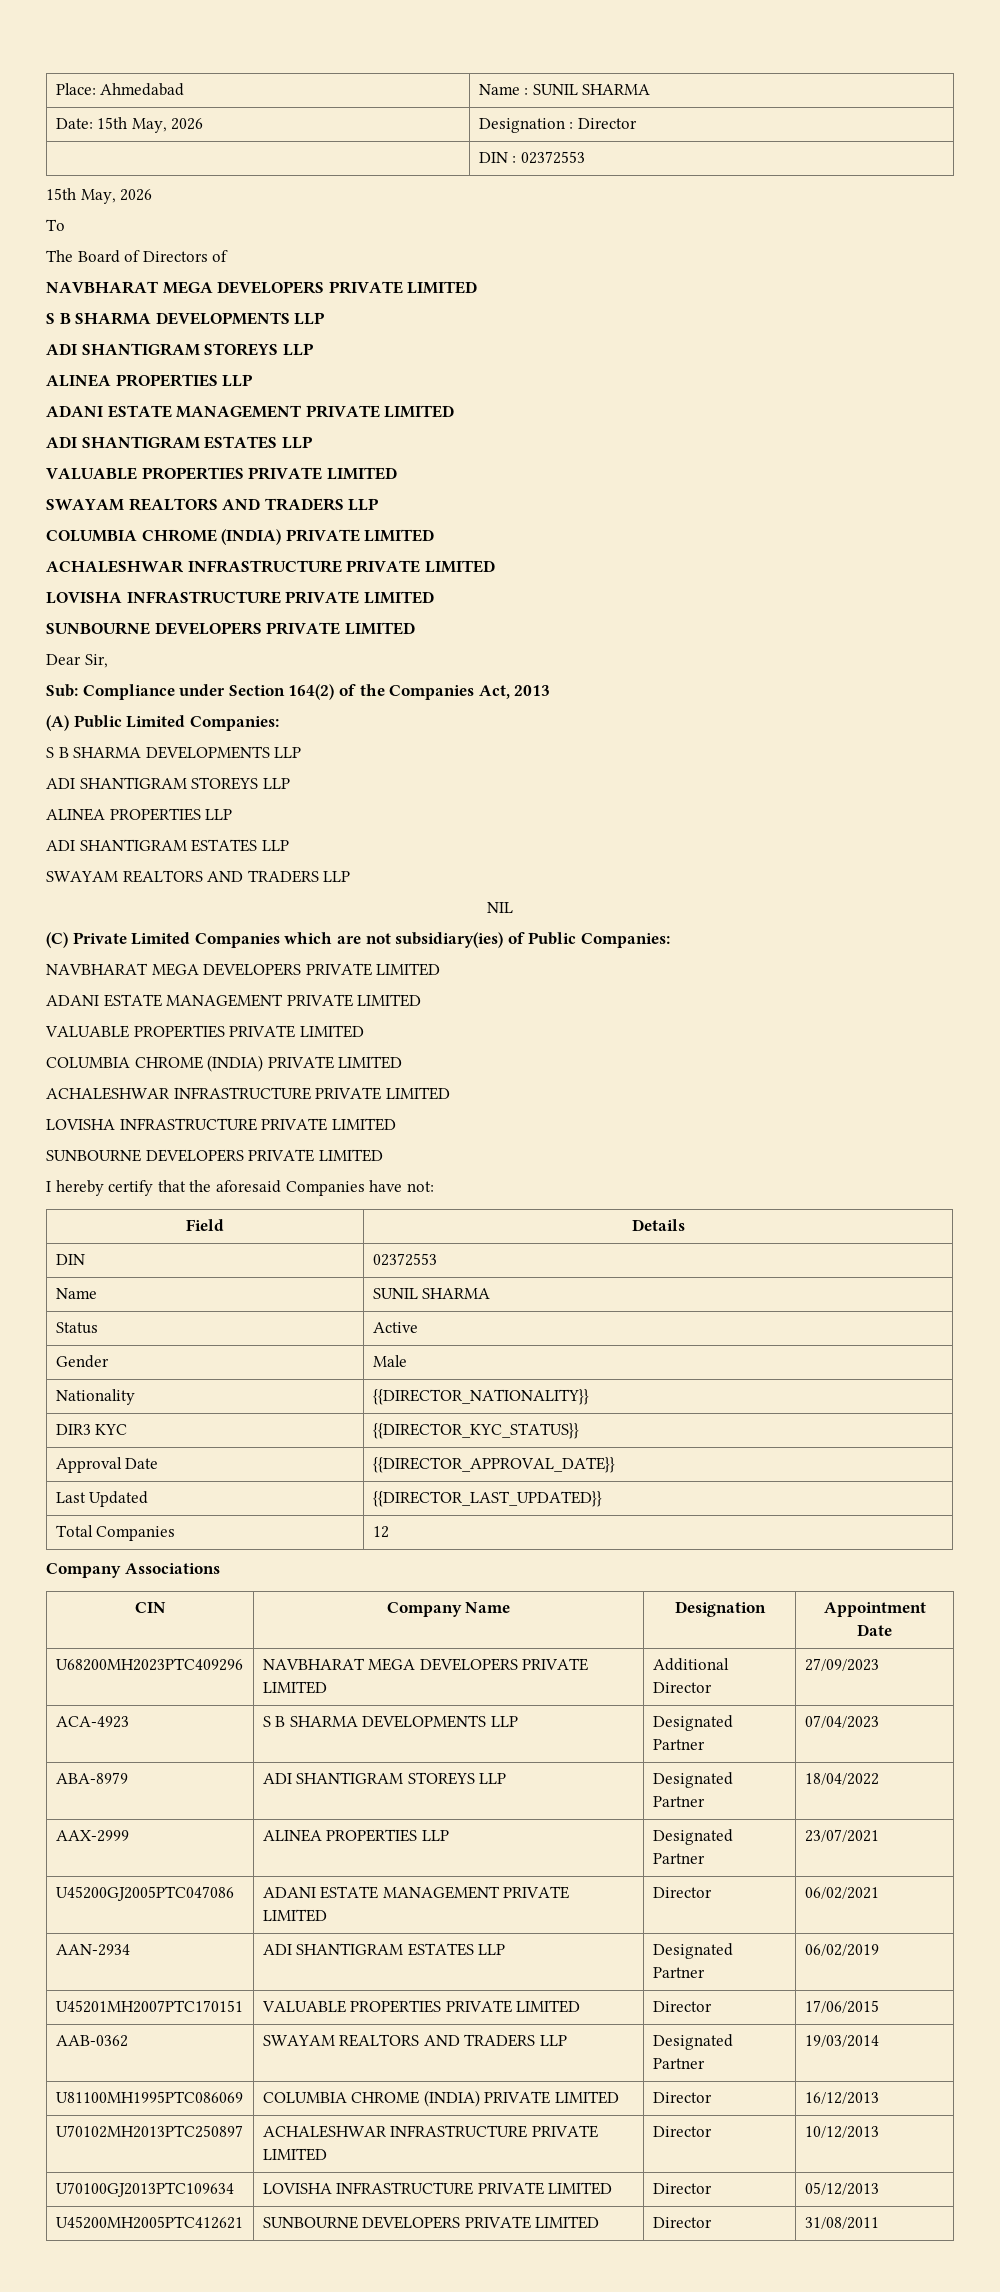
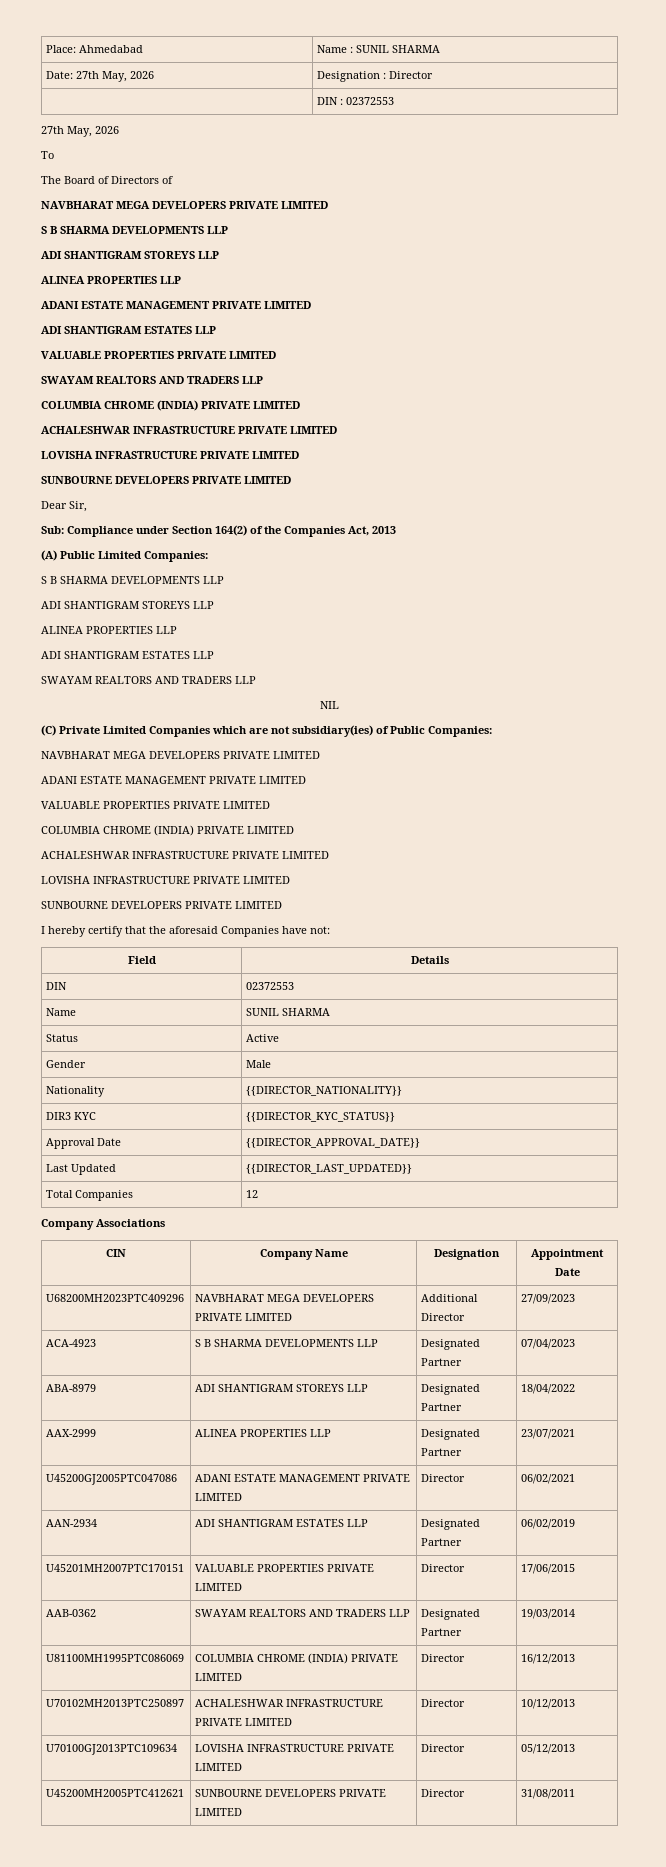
[97,117,128,129] 15th -> [76,71,100,79] 27th
[46,188,76,200] 15th -> [41,126,64,134] 27th

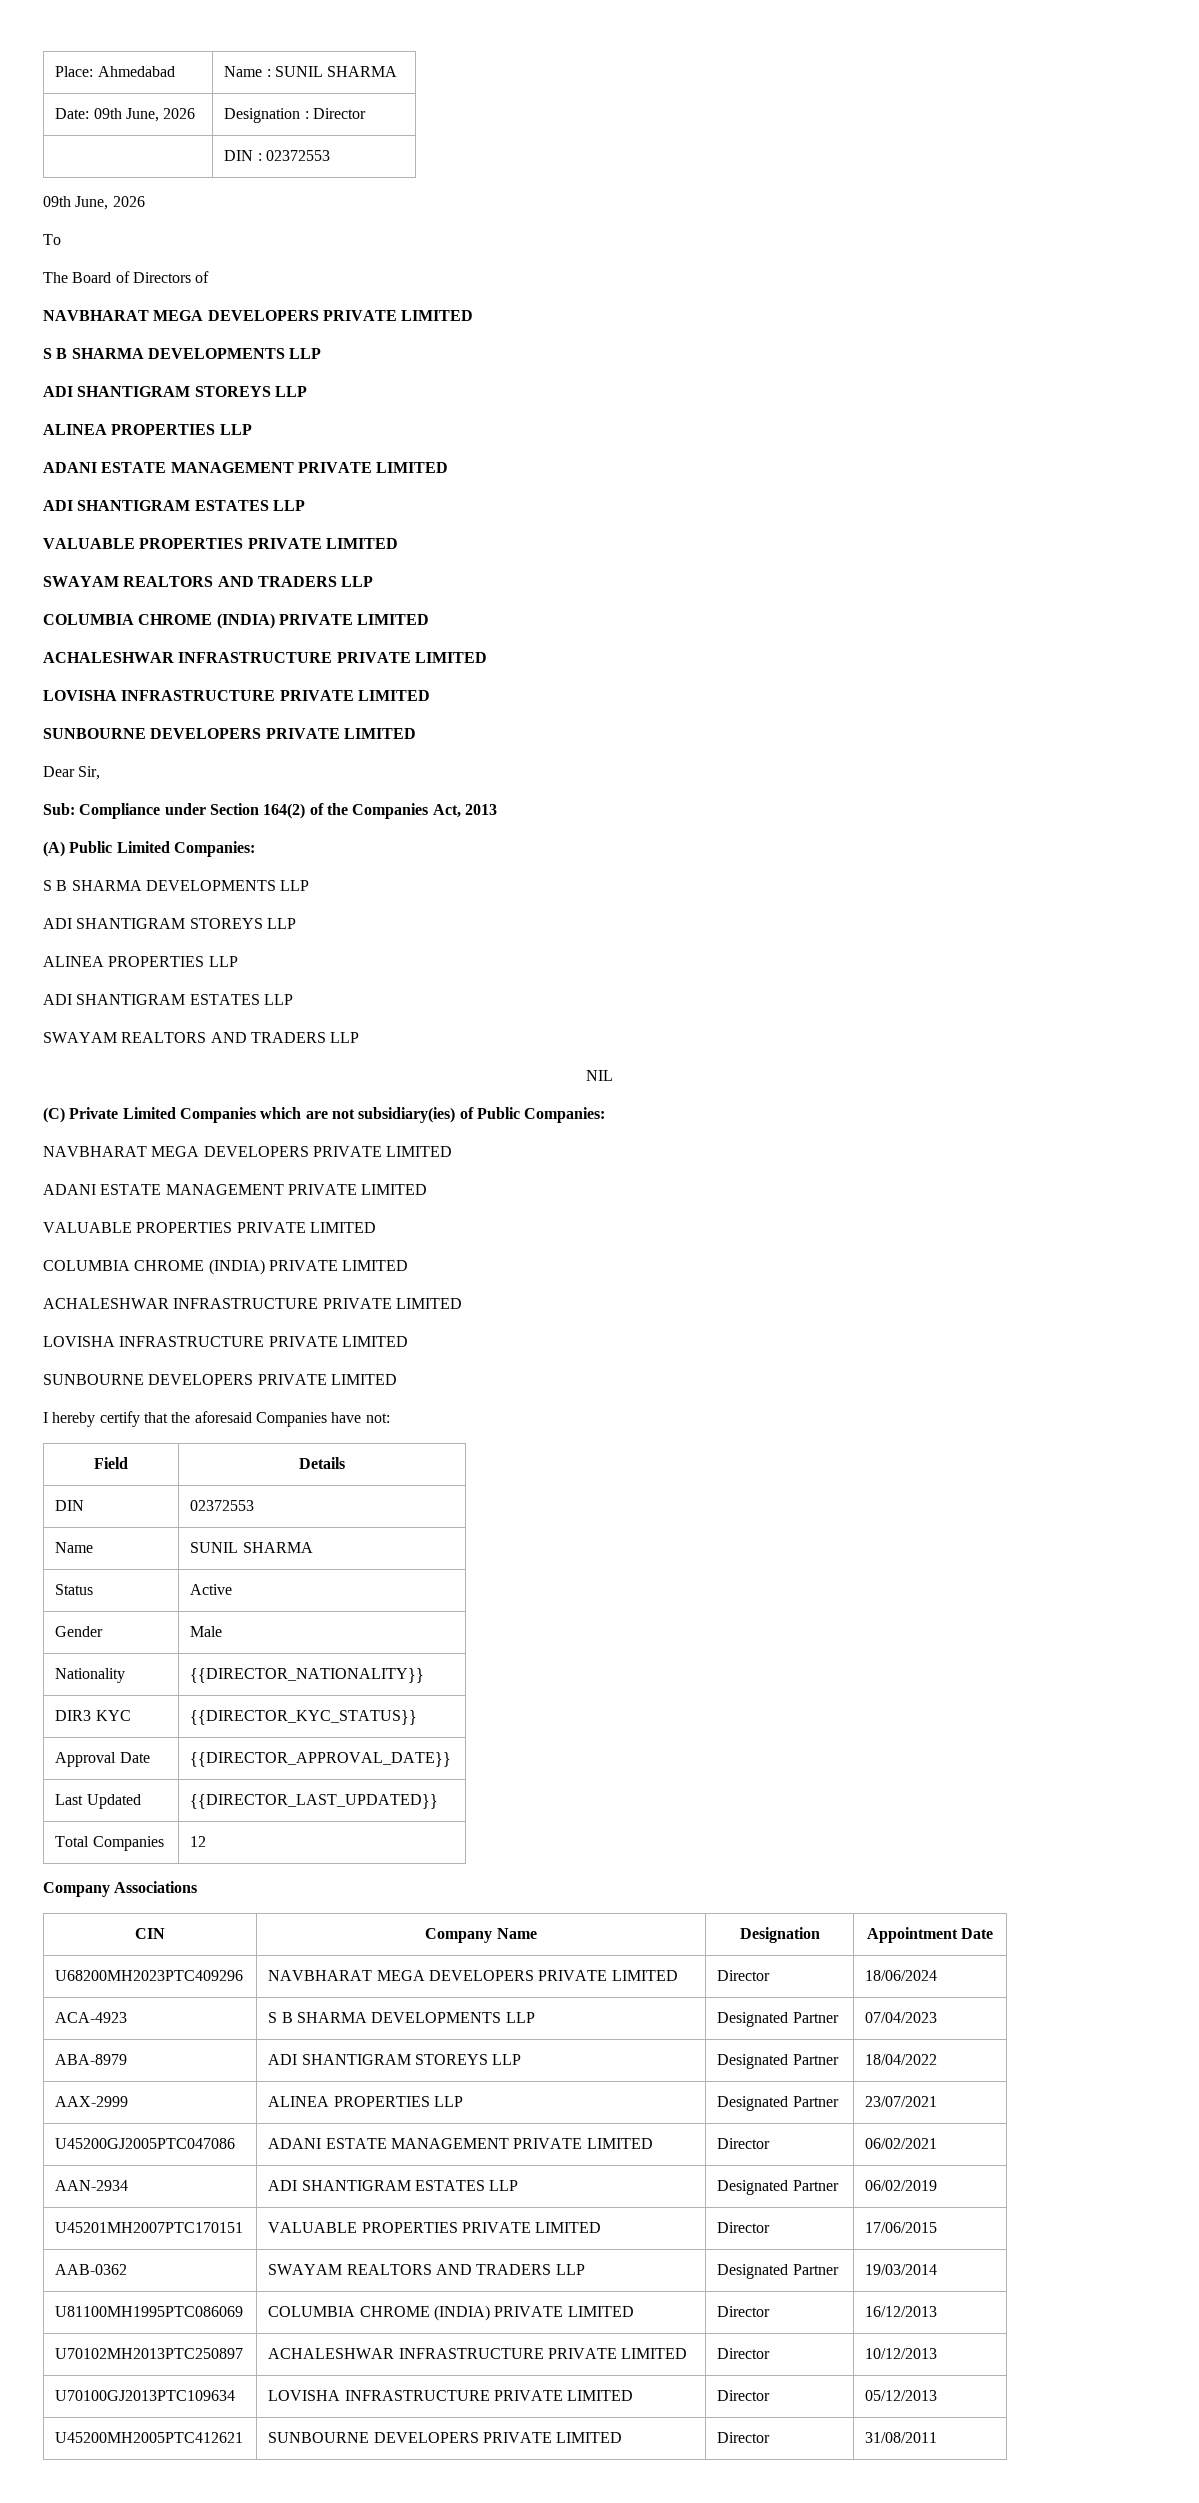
[76,71,128,82] 27th May, -> [93,108,160,122] 09th June,
[41,126,92,137] 27th May, -> [43,196,109,210] 09th June,
[421,1294,479,1302] [421,1313,466,1321] [521,1294,576,1304] Additional Director | 27/09/2023 -> [717,1970,771,1981] [865,1970,938,1981] Director | 18/06/2024

